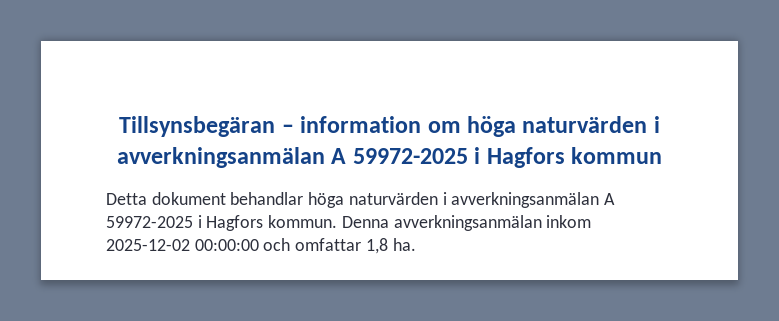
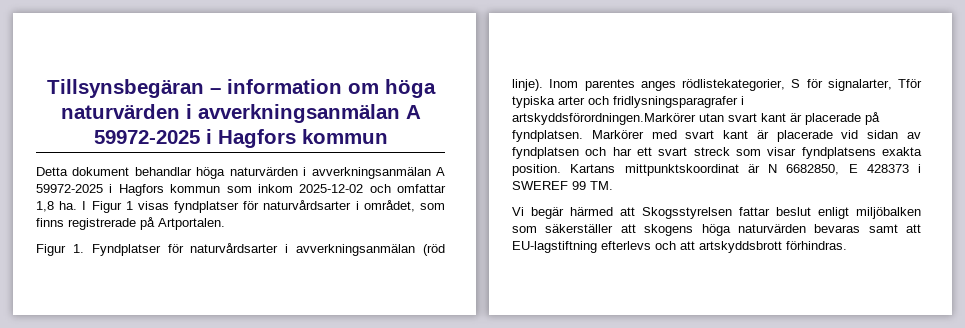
[268,215,542,231] kommun. Denna avverkningsanmälan -> [170,184,252,193] kommun som
[194,239,259,251] 00:00:00 -> (364, 188) none
(416, 244) none -> [82,200,446,213] [36,217,225,230] [36,243,445,256] [512,79,922,91] [512,96,744,108] [512,112,880,125] [512,130,921,142] [512,147,922,159] [512,164,921,176] [512,181,613,190] [512,207,921,219] [512,224,921,236] [512,241,847,253] I Figur 1 visas fyndplatser för naturvårdsarter i området, som finns registrerade på Artportalen. // Figur 1. Fyndplatser för naturvårdsarter i avverkningsanmälan (röd linje). Inom parentes anges rödlistekategorier, S för signalarter, Tför typiska arter och fridlysningsparagrafer i artskyddsförordningen.Markörer utan svart kant är placerade på fyndplatsen. Markörer med svart kant är placerade vid sidan av fyndplatsen och har ett svart streck som visar fyndplatsens exakta position. Kartans mittpunktskoordinat är N 6682850, E 428373 i SWEREF 99 TM. // Vi begär härmed att Skogsstyrelsen fattar beslut enligt miljöbalken som säkerställer att skogens höga naturvärden bevaras samt att EU-lagstiftning efterlevs och att artskyddsbrott förhindras.

